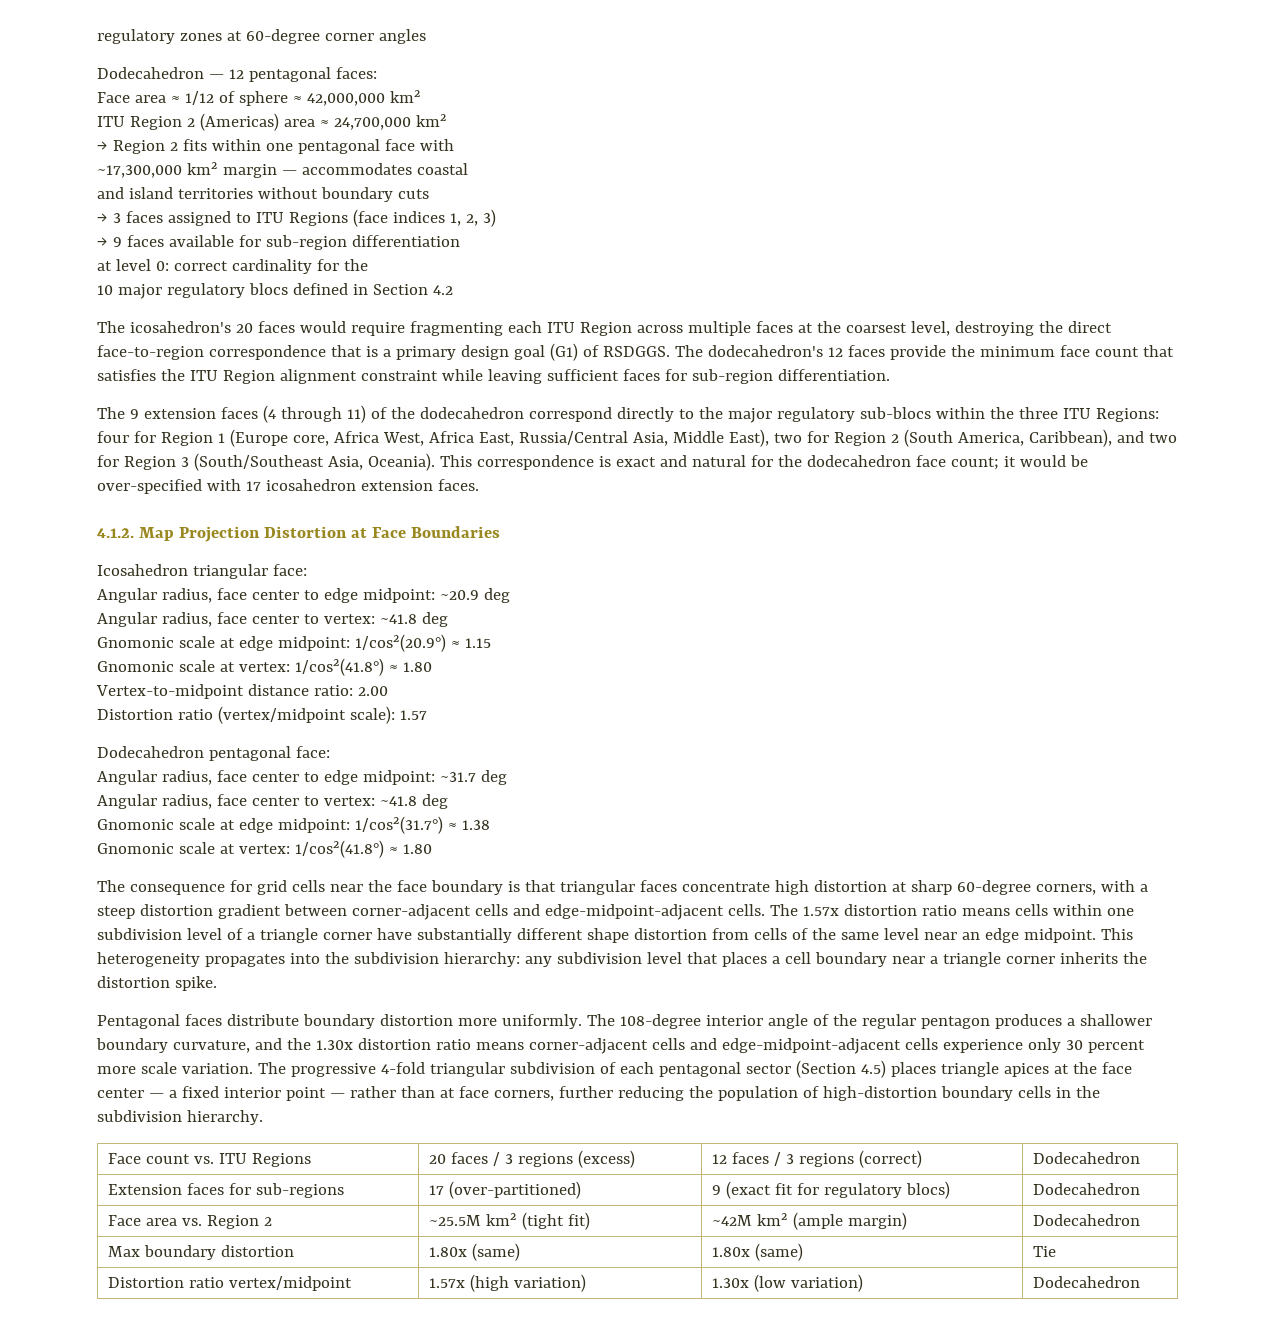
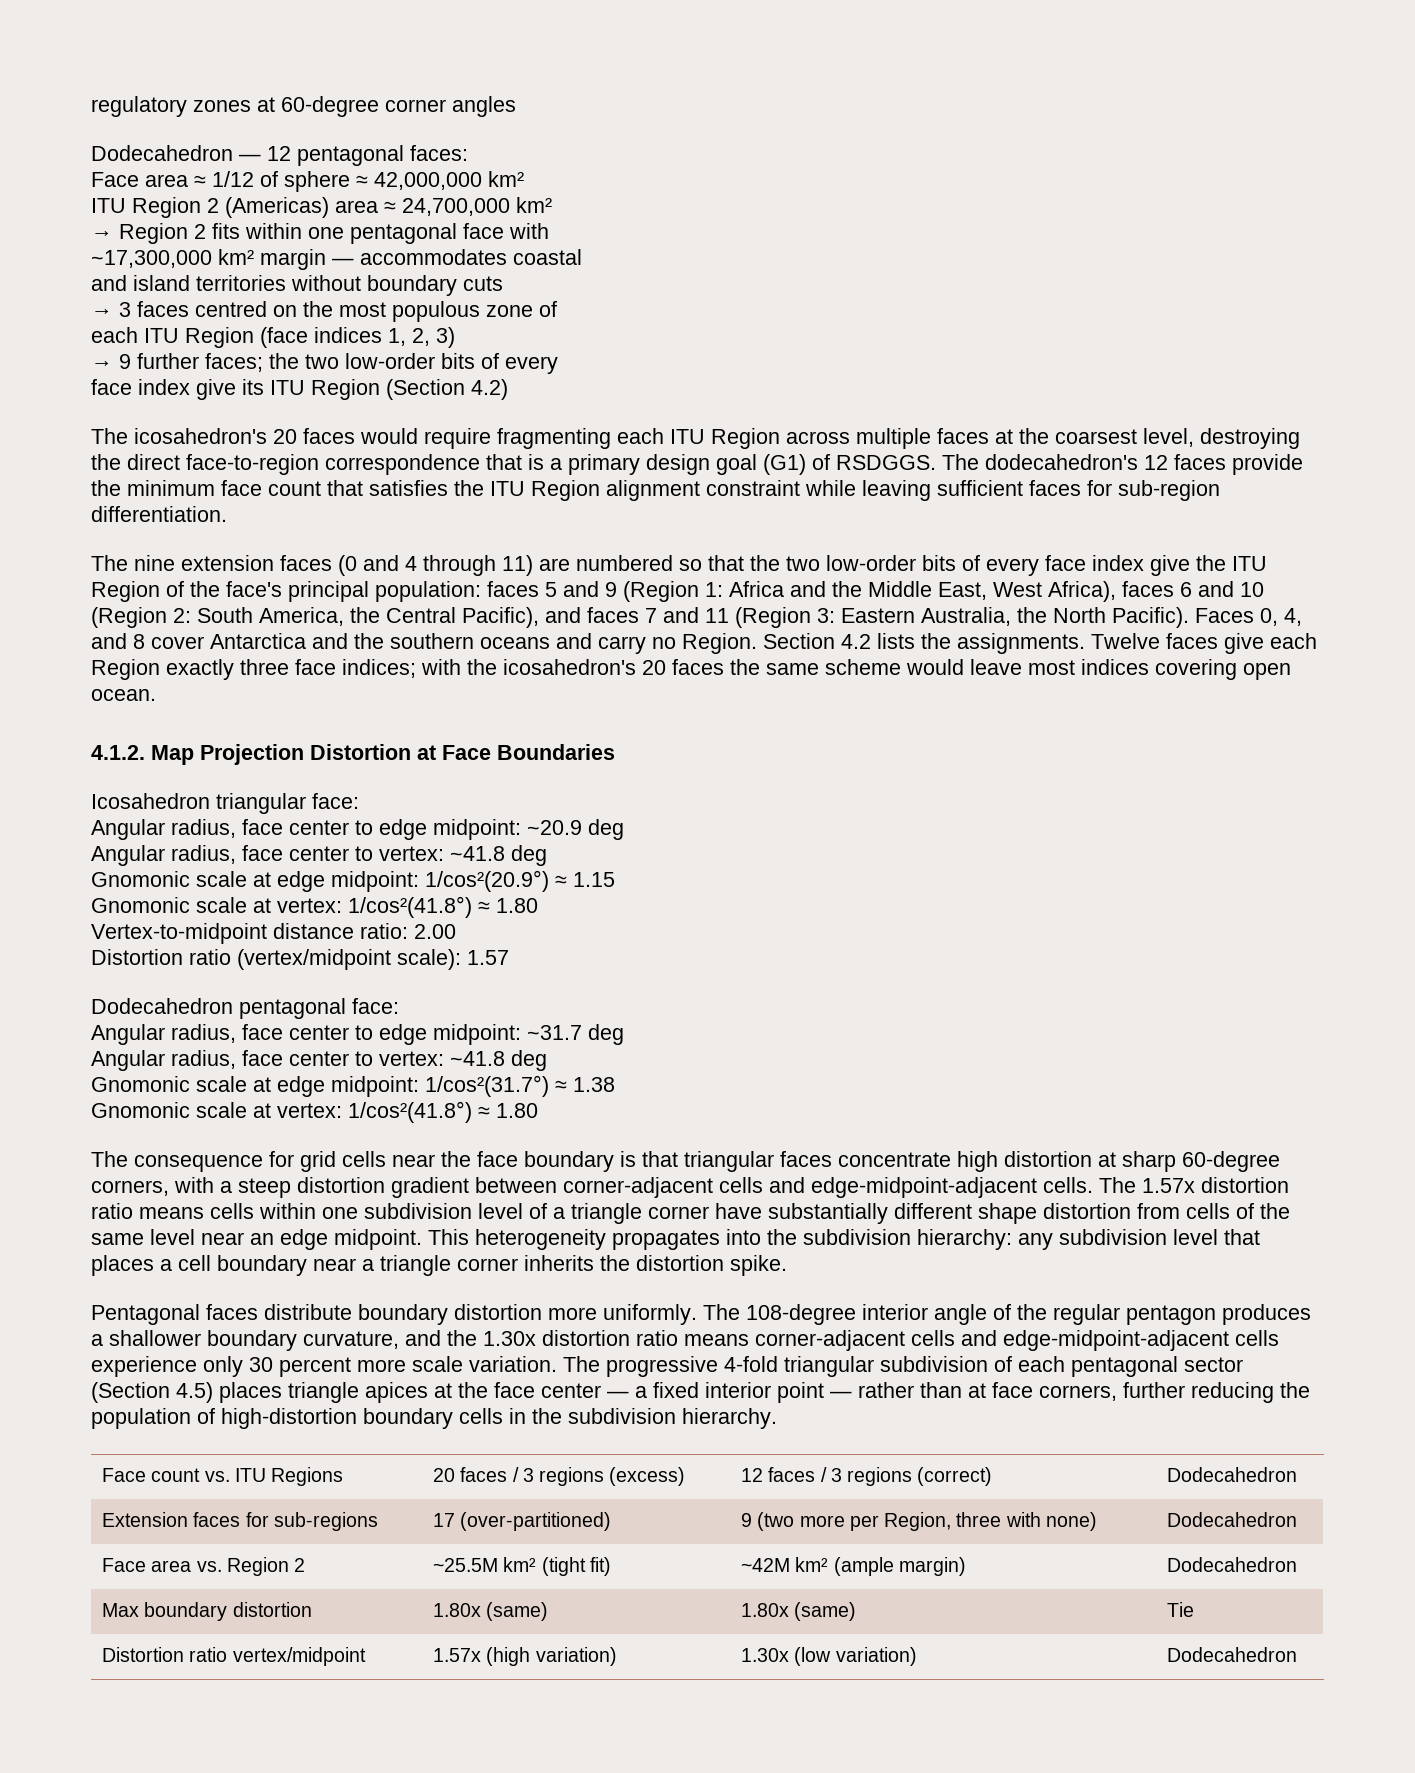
[167,211,348,226] assigned to ITU Regions -> [195,301,557,322] [91,327,254,348] centred on the most populous zone of // each ITU Region
[126,235,460,250] [97,259,368,274] [97,283,453,299] faces available for sub-region differentiation // at level 0: correct cardinality for the // 10 major regulatory blocs defined in Section 4.2 -> [137,353,558,374] [91,379,508,400] further faces; the two low-order bits of every // face index give its ITU Region (Section 4.2)
[129,409,139,419] 9 -> [134,555,175,571] nine
[262,405,1159,423] [97,429,1177,447] [97,453,1088,471] [97,479,479,494] (4 through 11) of the dodecahedron correspond directly to the major regulatory sub-blocs within the three ITU Regions: four for Region 1 (Europe core, Africa West, Africa East, Russia/Central Asia, Middle East), two for Region 2 (South America, Caribbean), and two for Region 3 (South/Southeast Asia, Oceania). This correspondence is exact and natural for the dodecahedron face count; it would be over-specified with 17 icosahedron extension faces. -> [338,555,1267,576] [91,581,1264,602] [91,607,1302,628] [91,633,1317,654] [91,659,1291,680] [91,689,156,701] (0 and 4 through 11) are numbered so that the two low-order bits of every face index give the ITU Region of the face's principal population: faces 5 and 9 (Region 1: Africa and the Middle East, West Africa), faces 6 and 10 (Region 2: South America, the Central Pacific), and faces 7 and 11 (Region 3: Eastern Australia, the North Pacific). Faces 0, 4, and 8 cover Antarctica and the southern oceans and carry no Region. Section 4.2 lists the assignments. Twelve faces give each Region exactly three face indices; with the icosahedron's 20 faces the same scheme would leave most indices covering open ocean.
[725,1181,950,1199] (exact fit for regulatory blocs) -> [757,1512,1097,1531] (two more per Region, three with none)

